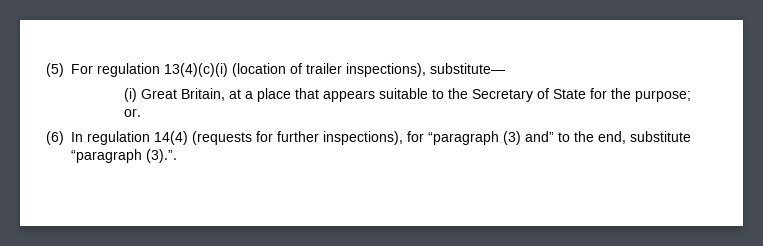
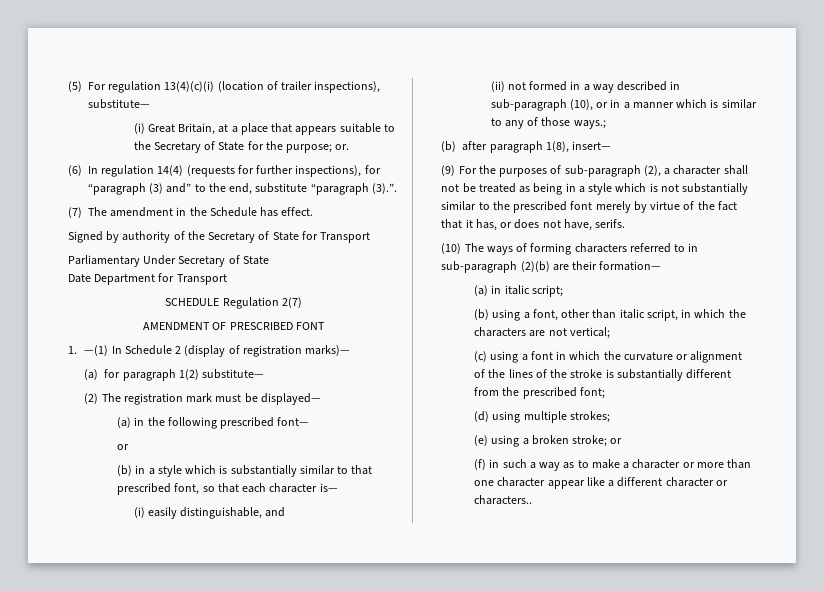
(177, 156) none -> [68,207,314,218] [68,231,371,243] [68,255,269,267] [68,273,227,285] [165,297,302,309] [143,322,325,330] [68,345,351,357] [84,369,265,381] [84,393,321,405] [117,417,310,429] [117,444,130,450] [117,465,373,477] [117,483,338,495] [133,507,286,519] [490,81,681,93] [490,99,757,111] [490,117,606,129] [441,141,612,153] [441,165,748,177] [441,183,749,195] [441,201,737,213] [441,219,626,231] [441,243,699,255] [441,261,662,273] [474,285,563,297] [474,309,746,321] [474,327,610,339] [474,351,743,363] [474,369,732,381] [474,387,605,399] [474,411,610,423] [474,435,623,447] [474,459,752,471] [474,477,728,489] [474,495,533,505] // (7) The amendment in the Schedule has effect. // Signed by authority of the Secretary of State for Transport // Parliamentary Under Secretary of State // Date Department for Transport // SCHEDULE Regulation 2(7) // AMENDMENT OF PRESCRIBED FONT // 1. —(1) In Schedule 2 (display of registration marks)— // (a) for paragraph 1(2) substitute— // (2) The registration mark must be displayed— // (a) in the following prescribed font— // or // (b) in a style which is substantially similar to that prescribed font, so that each character is— // (i) easily distinguishable, and // (ii) not formed in a way described in sub-paragraph (10), or in a manner which is similar to any of those ways.; // (b) after paragraph 1(8), insert— // (9) For the purposes of sub-paragraph (2), a character shall not be treated as being in a style which is not substantially similar to the prescribed font merely by virtue of the fact that it has, or does not have, serifs. // (10) The ways of forming characters referred to in sub-paragraph (2)(b) are their formation— // (a) in italic script; // (b) using a font, other than italic script, in which the characters are not vertical; // (c) using a font in which the curvature or alignment of the lines of the stroke is substantially different from the prescribed font; // (d) using multiple strokes; // (e) using a broken stroke; or // (f) in such a way as to make a character or more than one character appear like a different character or characters..

